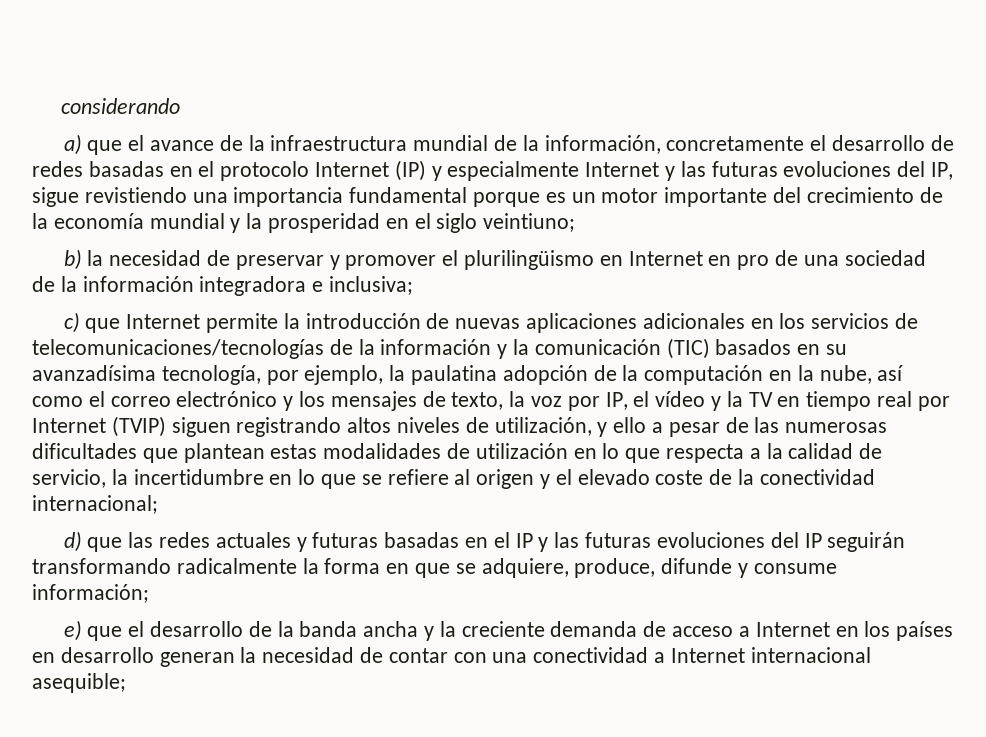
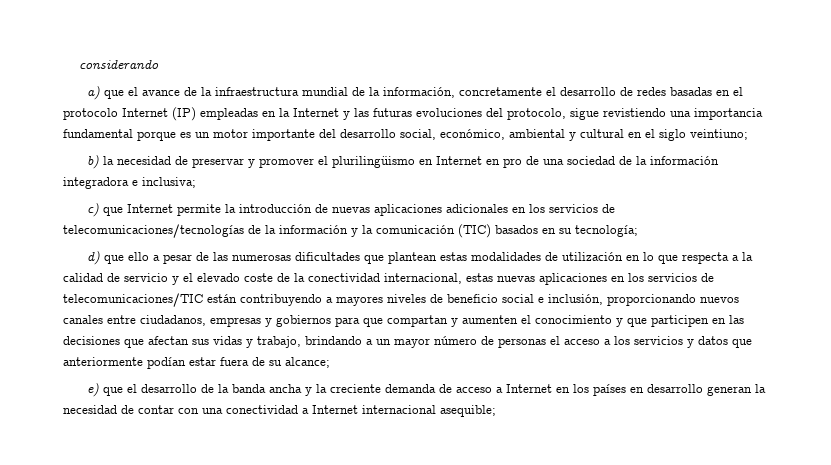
[431,161,580,181] y especialmente -> [200,108,290,120] empleadas en la
[931,162,954,180] IP, -> [507,108,566,120] protocolo,
[806,187,943,203] [32,213,381,233] crecimiento de la economía mundial y la prosperidad -> [340,129,624,141] desarrollo social, económico, ambiental y cultural
[32,365,904,385] [32,391,950,411] [32,416,608,437] avanzadísima tecnología, por ejemplo, la paulatina adopción de la computación en la nube, así como el correo electrónico y los mensajes de texto, la voz por IP, el vídeo y la TV en tiempo real por Internet (TVIP) siguen registrando altos niveles de utilización, y -> [575,225,638,237] [87,251,125,265] tecnología; // d) que
[32,469,535,489] servicio, la incertidumbre en lo que se refiere al origen -> [124,273,168,282] servicio
[32,495,158,514] [63,531,906,552] [32,558,837,578] [32,584,149,603] internacional; // d) que las redes actuales y futuras basadas en el IP y las futuras evoluciones del IP seguirán transformando radicalmente la forma en que se adquiere, produce, difunde y consume información; -> [384,273,714,285] [63,293,739,307] [63,315,744,327] [63,336,752,348] [63,357,330,369] internacional, estas nuevas aplicaciones en los servicios de telecomunicaciones/TIC están contribuyendo a mayores niveles de beneficio social e inclusión, proporcionando nuevos canales entre ciudadanos, empresas y gobiernos para que compartan y aumenten el conocimiento y que participen en las decisiones que afectan sus vidas y trabajo, brindando a un mayor número de personas el acceso a los servicios y datos que anteriormente podían estar fuera de su alcance;

